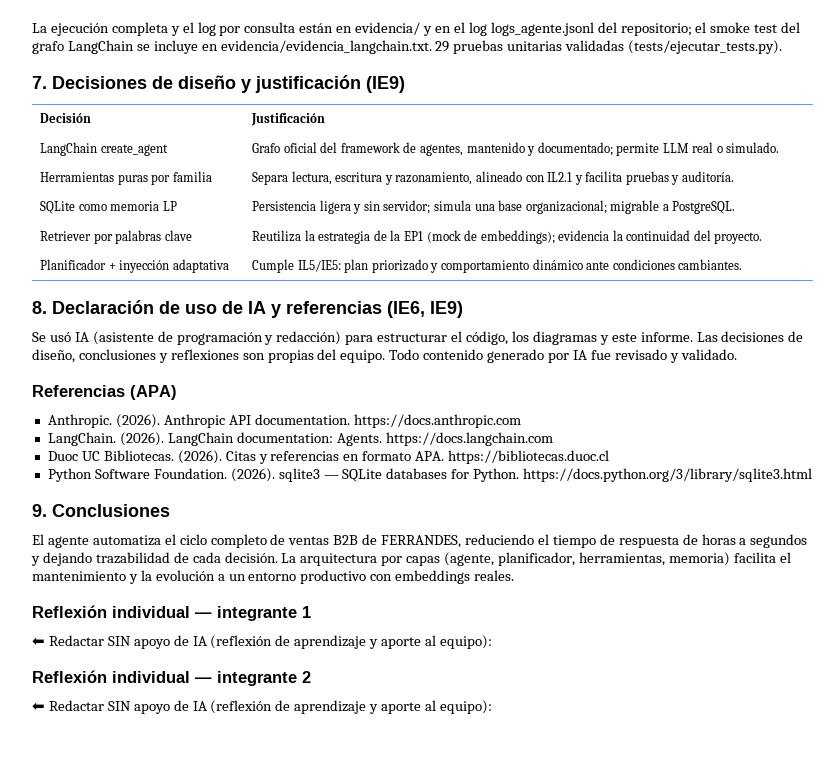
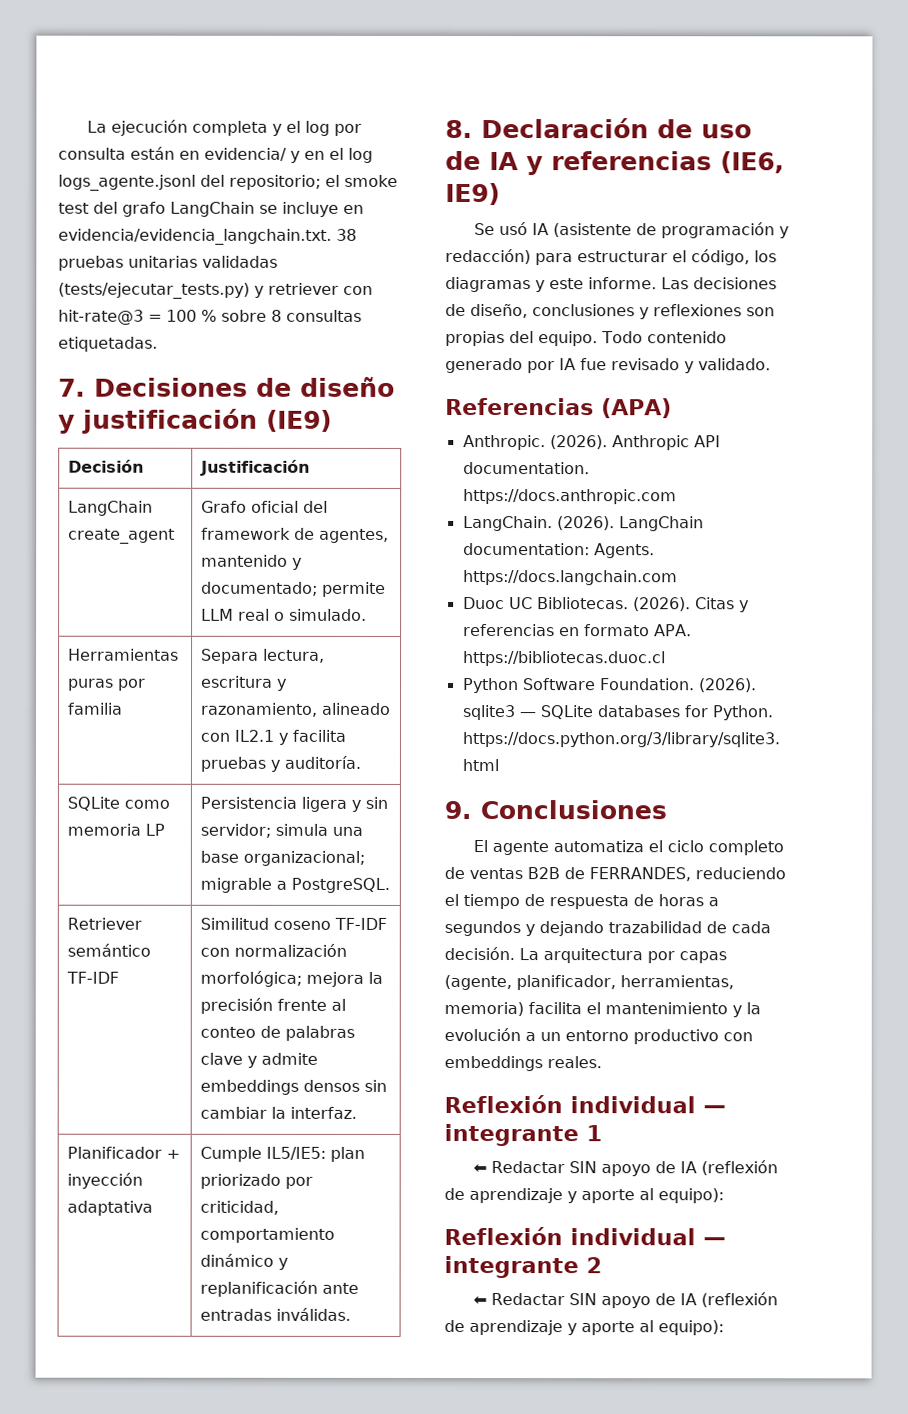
[435,41,450,52] 29 -> [336,228,357,241] 38
[628,40,783,54] (tests/ejecutar_tests.py). -> [58,282,373,299] [58,309,362,325] [58,336,158,352] (tests/ejecutar_tests.py) y retriever con hit-rate@3 = 100 % sobre 8 consultas etiquetadas.
[93,230,192,244] [252,230,763,244] por palabras clave | Reutiliza la estrategia de la EP1 (mock de embeddings); evidencia la continuidad del proyecto. -> [67,943,152,957] [66,971,120,984] [200,917,388,930] [200,943,348,957] [200,970,384,987] [200,997,347,1014] [200,1025,356,1041] [200,1052,319,1068] [200,1079,388,1095] [200,1106,358,1119] semántico TF-IDF | Similitud coseno TF-IDF con normalización morfológica; mejora la precisión frente al conteo de palabras clave y admite embeddings densos sin cambiar la interfaz.
[430,259,743,273] y comportamiento dinámico ante condiciones cambiantes. -> [285,1176,314,1189] [200,1200,280,1215] [200,1227,336,1243] [200,1253,289,1270] [200,1280,360,1297] [200,1307,352,1321] por criticidad, comportamiento dinámico y replanificación ante entradas inválidas.

